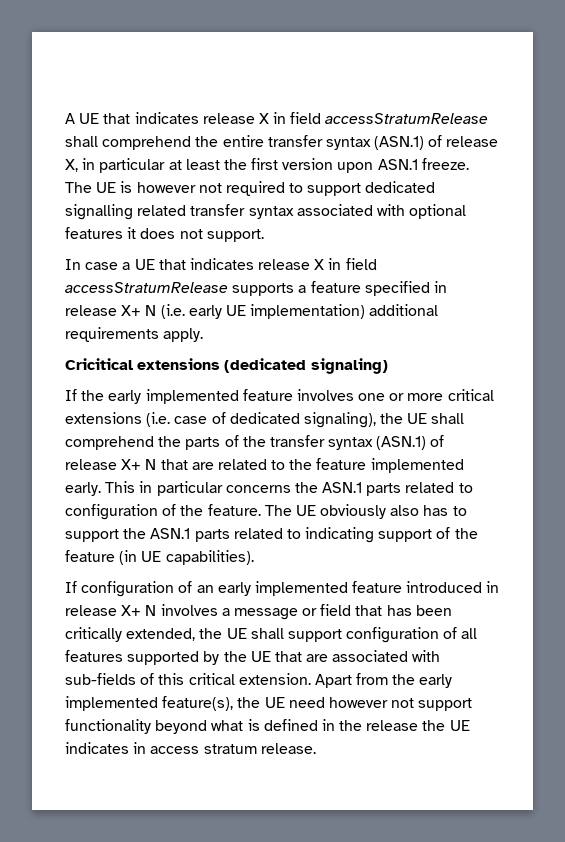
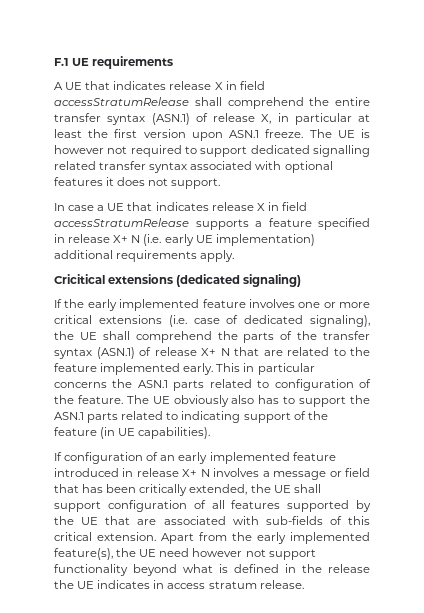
(65, 118) none -> [54,56,174,69] F.1 UE requirements //

